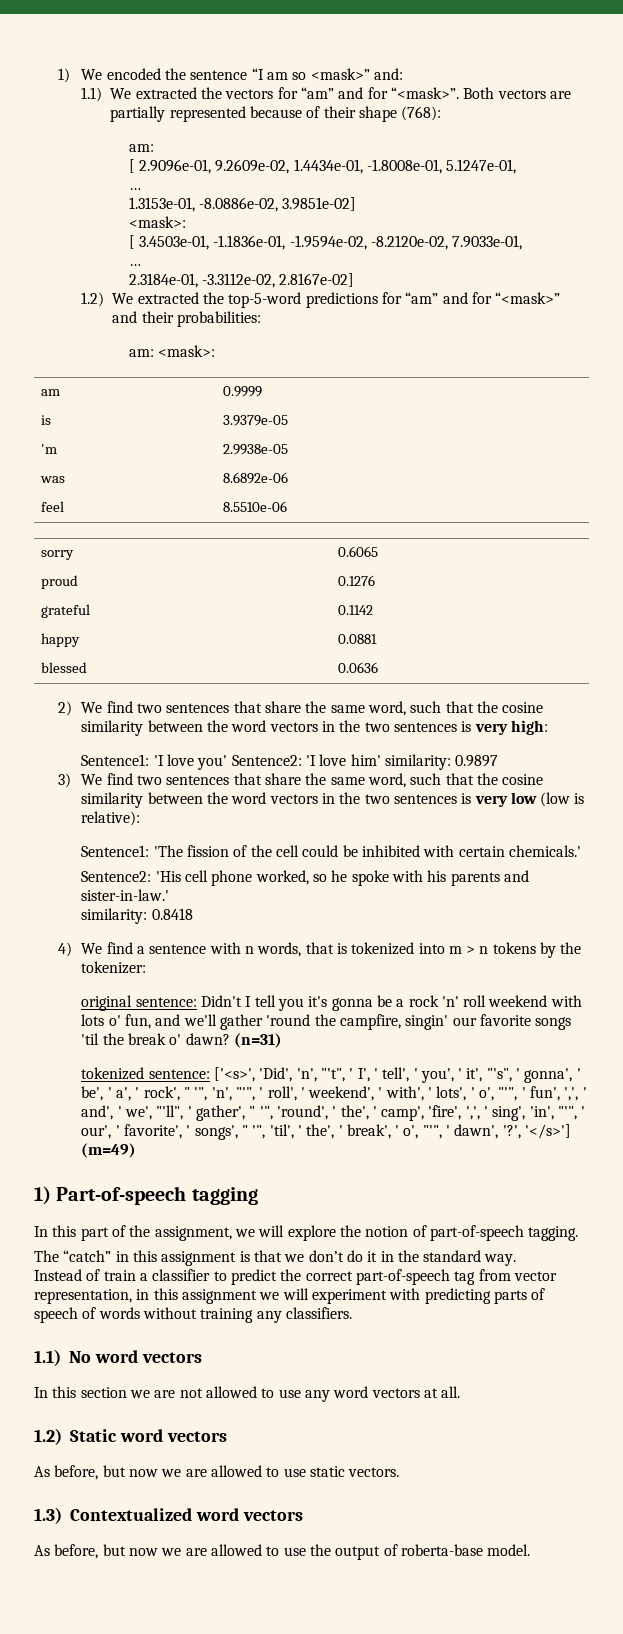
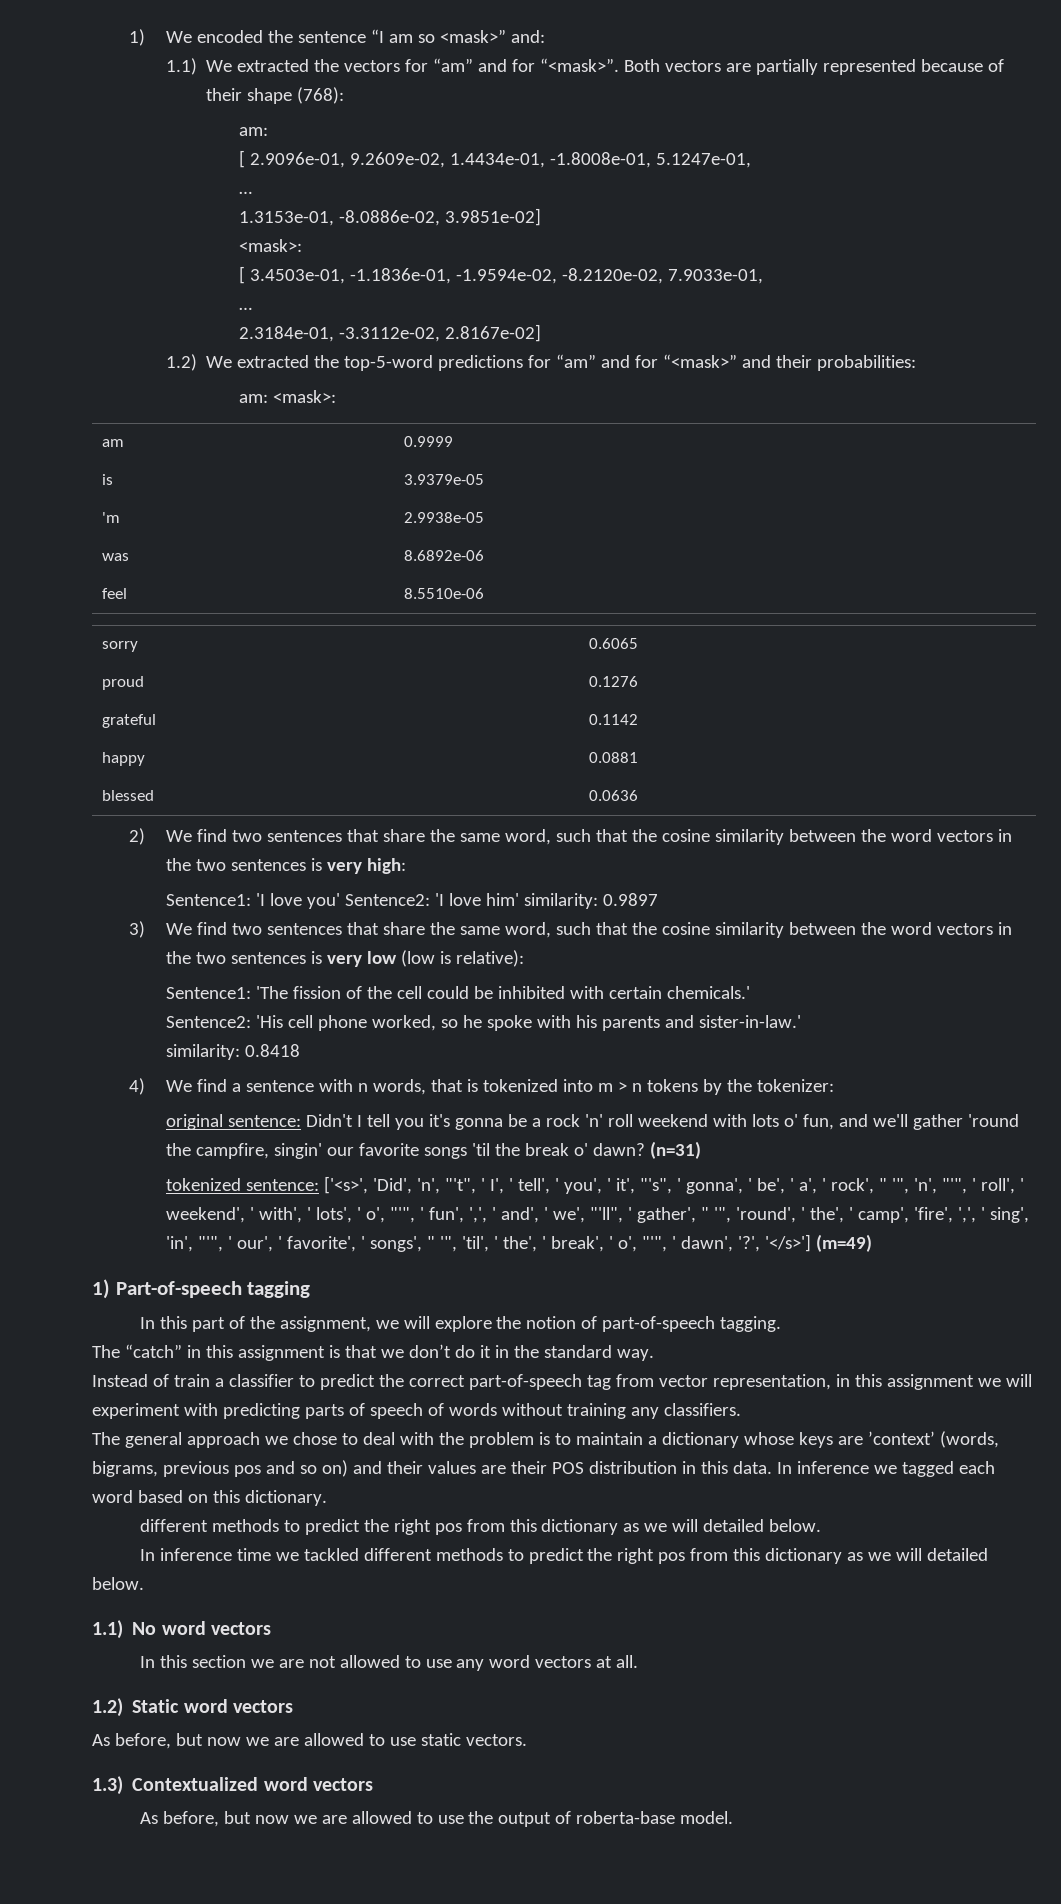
(352, 1313) none -> [92,1431,999,1448] [92,1460,995,1477] [92,1490,327,1506] [139,1519,822,1535] [139,1548,989,1564] [92,1577,144,1590] // The general approach we chose to deal with the problem is to maintain a dictionary whose keys are ’context’ (words, bigrams, previous pos and so on) and their values are their POS distribution in this data. In inference we tagged each word based on this dictionary. // different methods to predict the right pos from this dictionary as we will detailed below. // In inference time we tackled different methods to predict the right pos from this dictionary as we will detailed below.

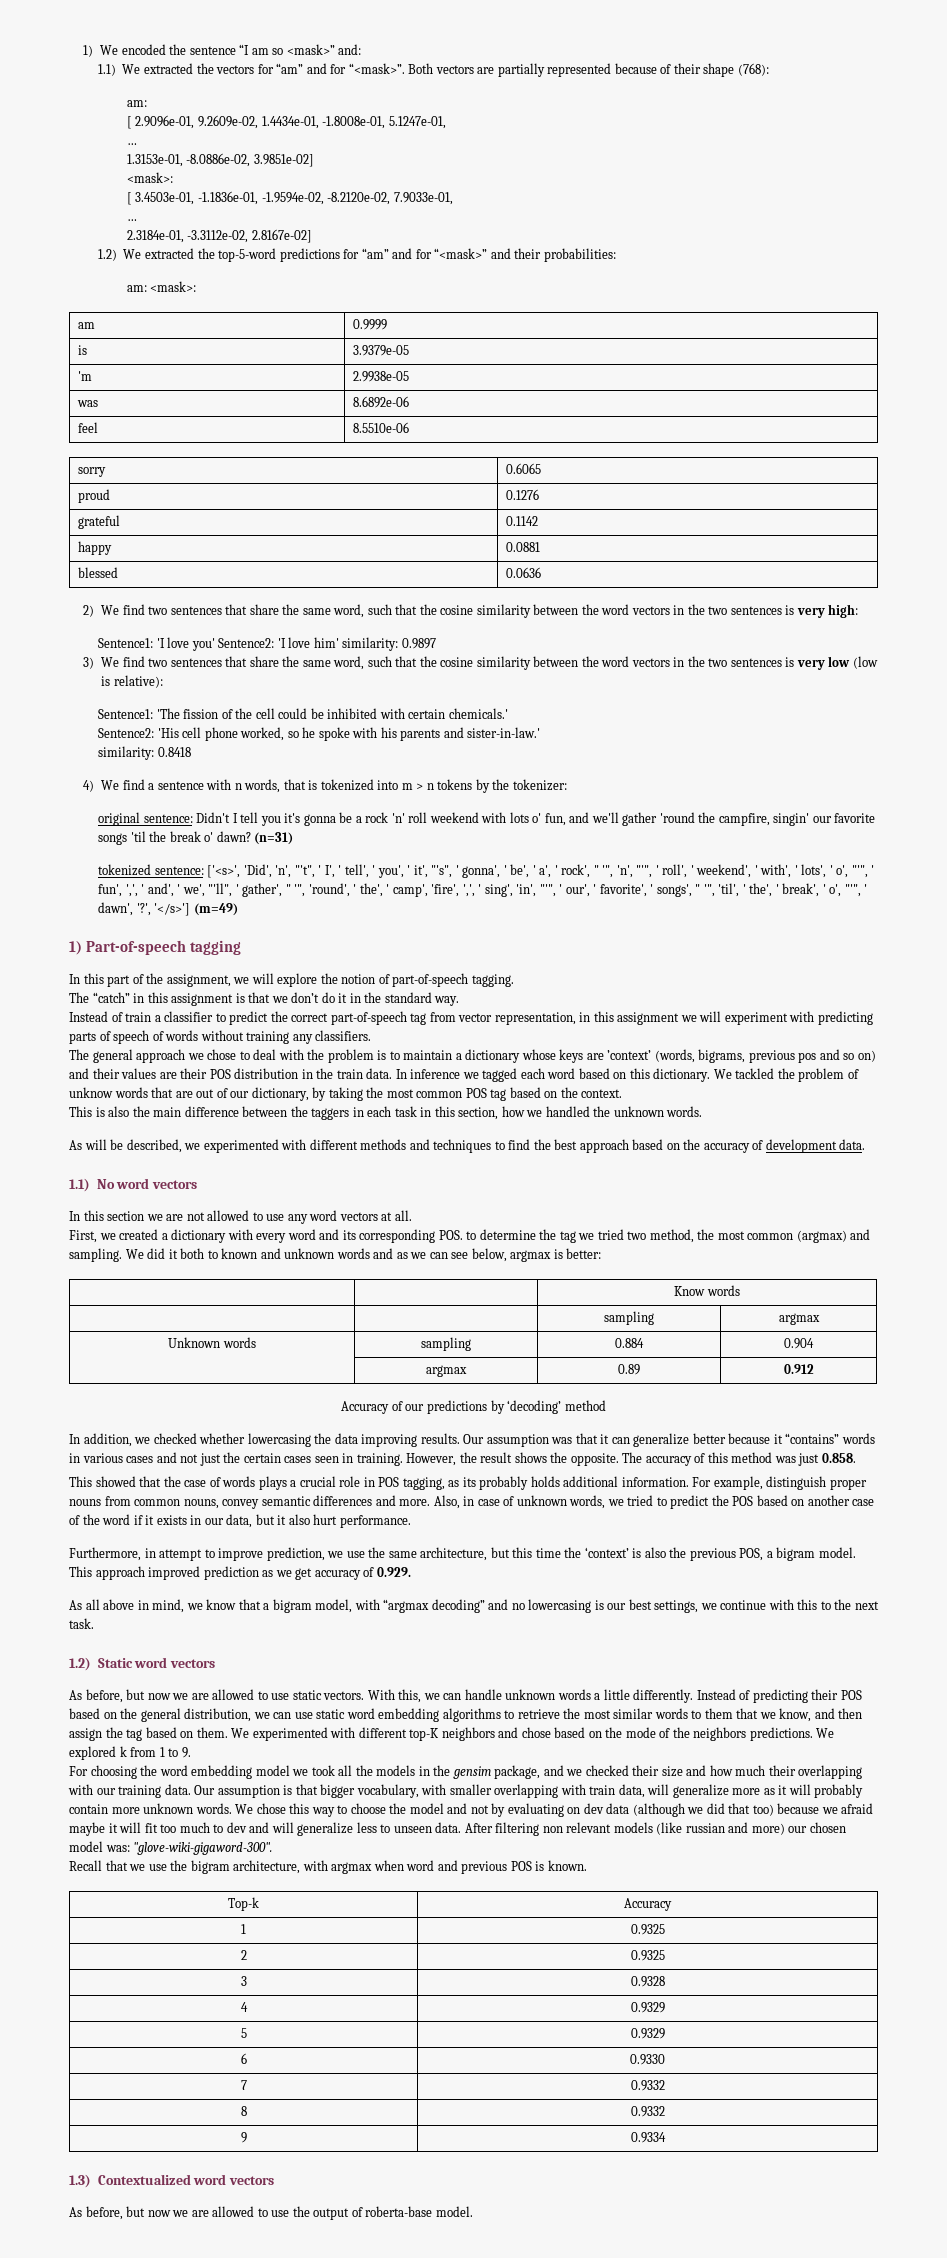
[700,1461,728,1474] this -> [316,1068,363,1079] the train
[139,1519,822,1535] [139,1548,989,1564] [92,1577,144,1590] // different methods to predict the right pos from this dictionary as we will detailed below. // In inference time we tackled different methods to predict the right pos from this dictionary as we will detailed below. -> [713,1068,859,1082] [69,1087,623,1101] [69,1106,703,1120] [69,1139,866,1153] We tackled the problem of unknow words that are out of our dictionary, by taking the most common POS tag based on the context. // This is also the main difference between the taggers in each task in this section, how we handled the unknown words. // As will be described, we experimented with different methods and techniques to find the best approach based on the accuracy of development data.
(639, 1661) none -> [69,1229,871,1243] [69,1248,602,1262] [674,1285,740,1296] [604,1311,654,1325] [778,1313,820,1325] [168,1337,256,1348] [421,1337,471,1351] [615,1338,644,1348] [784,1338,814,1349] [426,1365,467,1377] [618,1364,640,1375] [783,1364,814,1374] [341,1400,606,1414] [69,1433,875,1447] [69,1452,856,1466] [69,1476,867,1490] [69,1495,875,1509] [69,1514,411,1528] [69,1547,856,1561] [69,1566,411,1580] [69,1599,879,1613] [69,1618,94,1629] // First, we created a dictionary with every word and its corresponding POS. to determine the tag we tried two method, the most common (argmax) and sampling. We did it both to known and unknown words and as we can see below, argmax is better: // | | Know words // | | sampling | argmax // Unknown words | sampling | 0.884 | 0.904 // | argmax | 0.89 | 0.912 // Accuracy of our predictions by ‘decoding’ method // In addition, we checked whether lowercasing the data improving results. Our assumption was that it can generalize better because it “contains” words in various cases and not just the certain cases seen in training. However, the result shows the opposite. The accuracy of this method was just 0.858. // This showed that the case of words plays a crucial role in POS tagging, as its probably holds additional information. For example, distinguish proper nouns from common nouns, convey semantic differences and more. Also, in case of unknown words, we tried to predict the POS based on another case of the word if it exists in our data, but it also hurt performance. // Furthermore, in attempt to improve prediction, we use the same architecture, but this time the ‘context’ is also the previous POS, a bigram model. This approach improved prediction as we get accuracy of 0.929. // As all above in mind, we know that a bigram model, with “argmax decoding” and no lowercasing is our best settings, we continue with this to the next task.
(527, 1740) none -> [367,1689,862,1703] [69,1708,863,1722] [69,1727,835,1741] [69,1746,191,1760] [69,1765,863,1779] [68,1784,864,1798] [69,1803,874,1817] [69,1822,846,1836] [69,1841,273,1855] [69,1860,587,1874] [228,1897,259,1911] [624,1898,672,1911] [241,1924,246,1934] [630,1924,665,1935] [240,1950,247,1960] [630,1950,665,1961] [240,1976,247,1986] [630,1976,665,1987] [240,2002,248,2012] [630,2002,665,2013] [240,2028,247,2038] [630,2028,665,2039] [240,2053,247,2064] [630,2054,665,2065] [240,2080,247,2090] [630,2080,665,2091] [240,2106,247,2116] [630,2106,665,2117] [240,2132,247,2143] [630,2132,666,2143] With this, we can handle unknown words a little differently. Instead of predicting their POS based on the general distribution, we can use static word embedding algorithms to retrieve the most similar words to them that we know, and then assign the tag based on them. We experimented with different top-K neighbors and chose based on the mode of the neighbors predictions. We explored k from 1 to 9. // For choosing the word embedding model we took all the models in the gensim package, and we checked their size and how much their overlapping with our training data. Our assumption is that bigger vocabulary, with smaller overlapping with train data, will generalize more as it will probably contain more unknown words. We chose this way to choose the model and not by evaluating on dev data (although we did that too) because we afraid maybe it will fit too much to dev and will generalize less to unseen data. After filtering non relevant models (like russian and more) our chosen model was: "glove-wiki-gigaword-300". // Recall that we use the bigram architecture, with argmax when word and previous POS is known. // Top-k | Accuracy // 1 | 0.9325 // 2 | 0.9325 // 3 | 0.9328 // 4 | 0.9329 // 5 | 0.9329 // 6 | 0.9330 // 7 | 0.9332 // 8 | 0.9332 // 9 | 0.9334

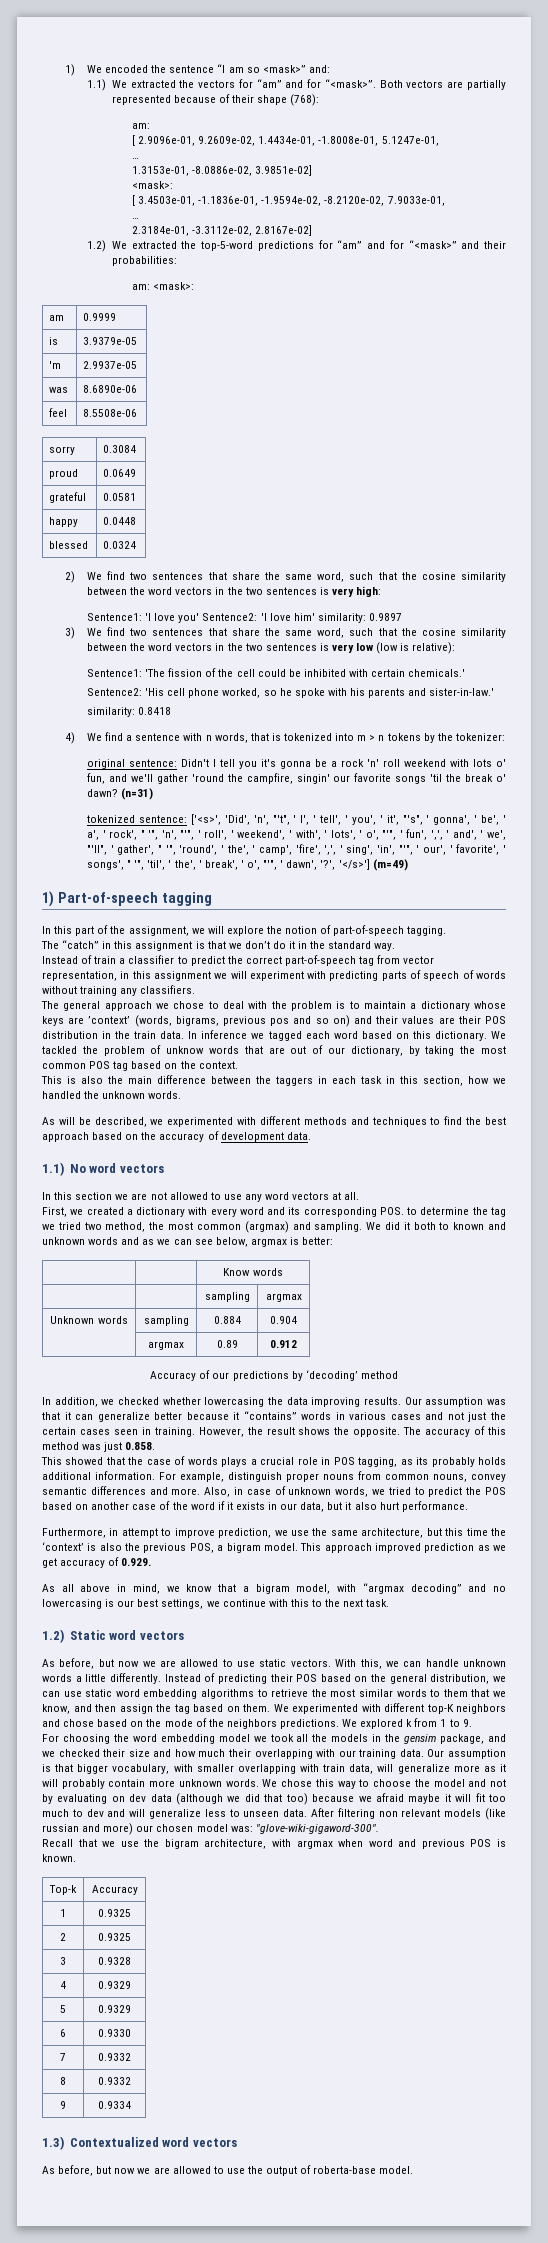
[352,371,409,382] 2.9938e-05 -> [83,361,138,369] 2.9937e-05
[352,396,409,408] 8.6892e-06 -> [83,385,138,393] 8.6890e-06
[352,422,409,433] 8.5510e-06 -> [83,409,138,417] 8.5508e-06
[505,463,541,474] 0.6065 -> [103,445,137,453] 0.3084
[505,489,539,500] 0.1276 -> [103,469,137,477] 0.0649
[505,516,538,526] 0.1142 -> [103,493,137,501] 0.0581
[505,542,540,552] 0.0881 -> [103,517,137,525] 0.0448
[505,567,541,578] 0.0636 -> [103,541,137,549] 0.0324

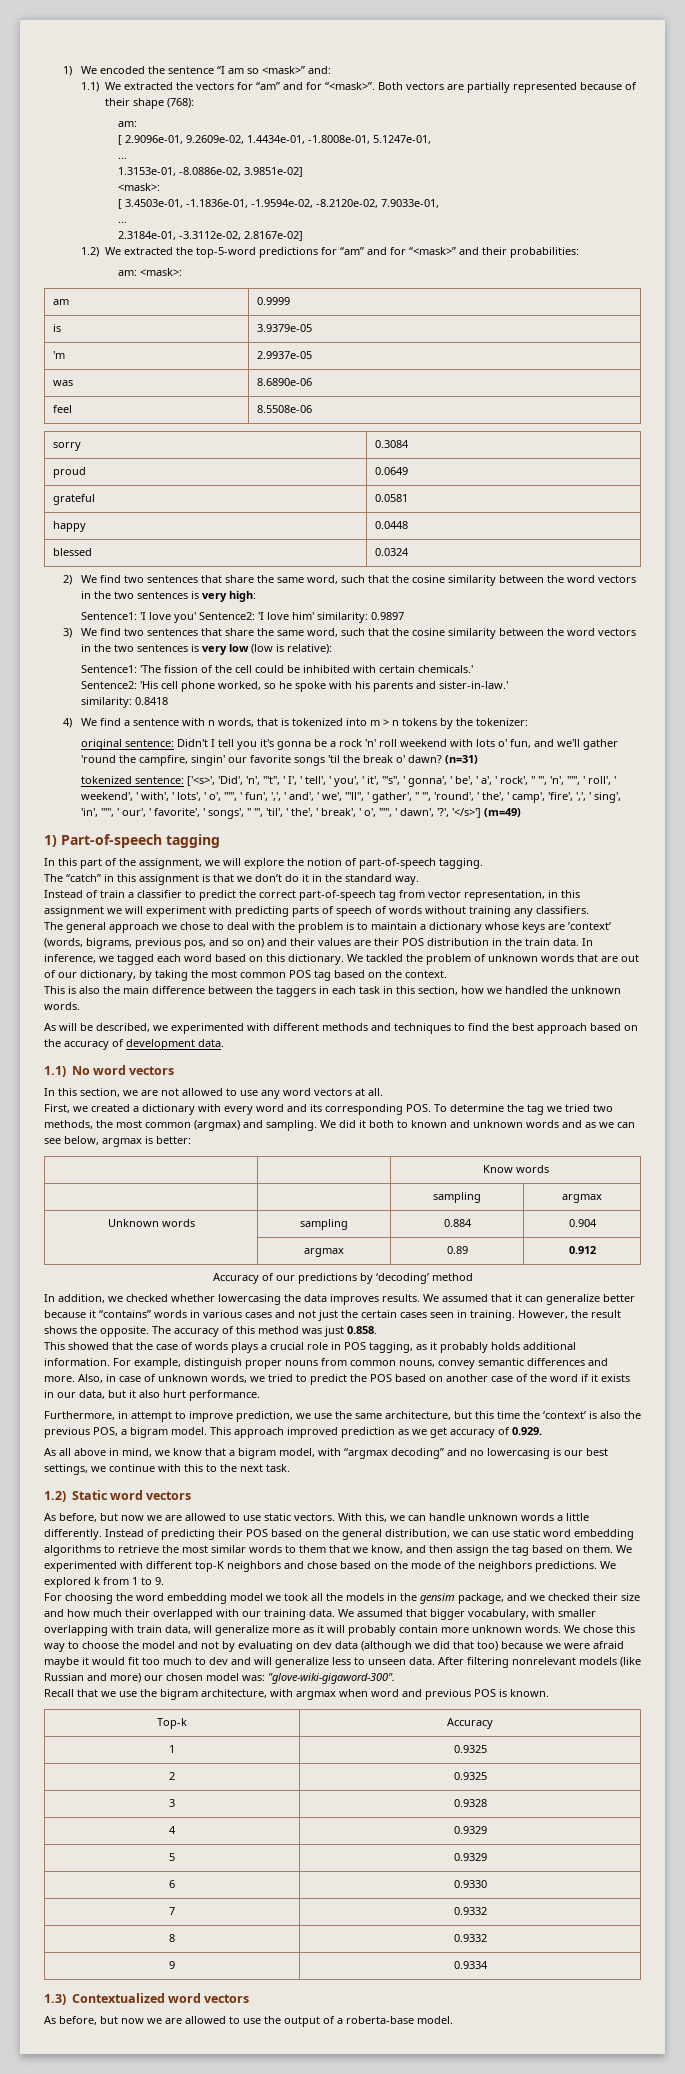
[270,1018,290,1026] pos -> [184,940,206,949] pos,
[201,1030,248,1039] inference -> [44,954,96,963] inference,
[166,1046,205,1054] unknow -> [488,954,538,962] unknown
[75,1192,113,1200] section -> [80,1088,120,1097] section,
[407,1207,418,1215] to -> [434,1104,447,1112] To
[105,1222,146,1232] method, -> [44,1120,93,1129] methods,
[311,1397,507,1407] improving results. Our assumption was -> [330,1294,488,1305] improves results. We assumed
[416,1457,429,1465] its -> [430,1342,437,1350] it
[254,1749,313,1759] overlapping -> [153,1609,213,1620] overlapped
[427,1749,506,1759] [42,1764,51,1772] Our assumption is -> [338,1609,403,1617] We assumed
(372, 1799) none -> [564,1643,590,1649] were
[455,1794,472,1802] will -> [92,1657,125,1665] would
[378,1809,441,1817] non relevant -> [512,1657,576,1665] nonrelevant
[42,1824,79,1832] russian -> [44,1673,84,1681] Russian
(312, 2169) none -> [337,2018,343,2024] a

